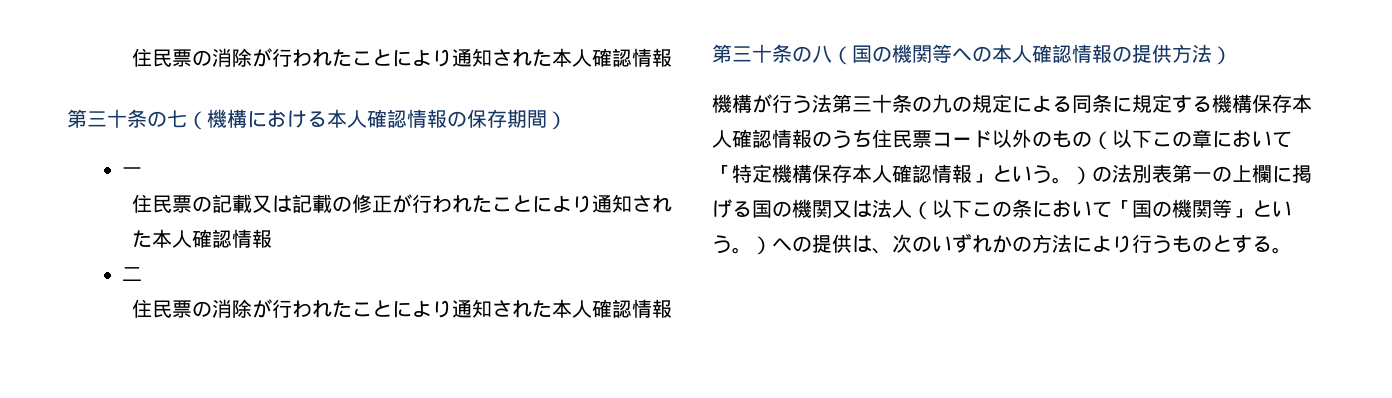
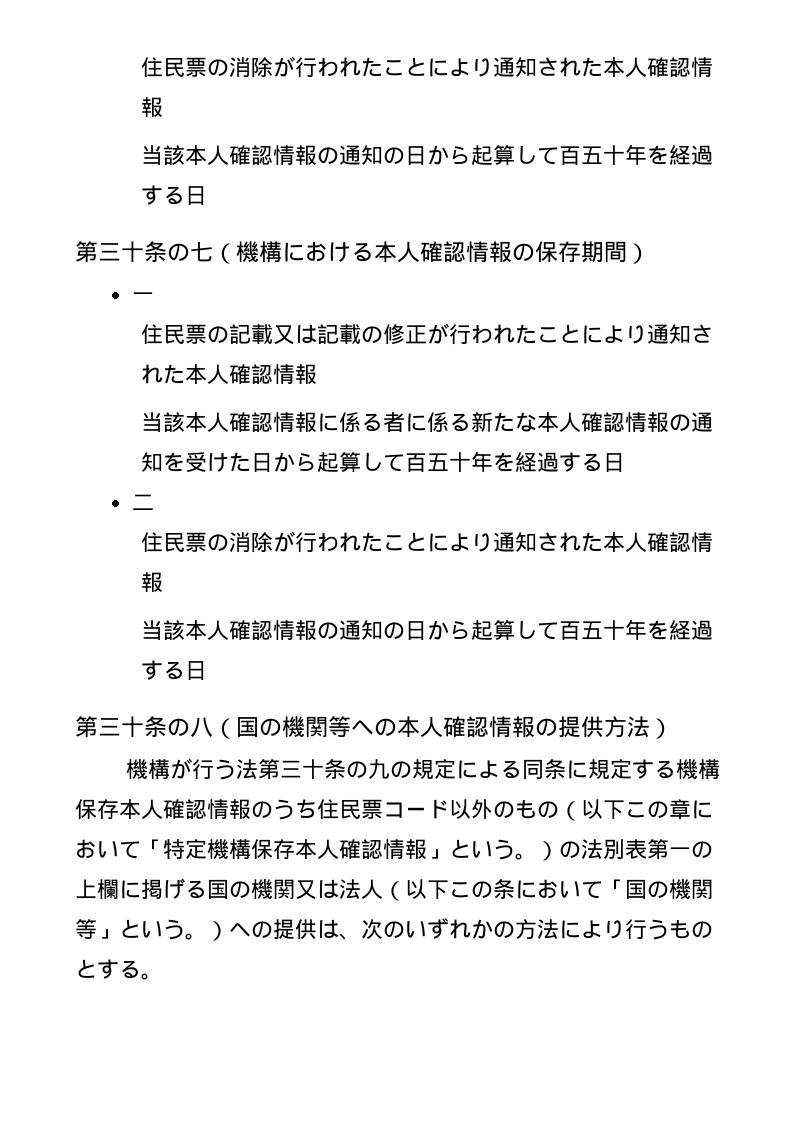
(673, 57) none -> [140,144,713,166] [140,185,207,205] // 当該本人確認情報の通知の日から起算して百五十年を経過する日
(273, 238) none -> [140,412,713,433] [140,451,625,473] // 当該本人確認情報に係る者に係る新たな本人確認情報の通知を受けた日から起算して百五十年を経過する日
(673, 308) none -> [140,619,713,641] [140,660,207,680] // 当該本人確認情報の通知の日から起算して百五十年を経過する日

